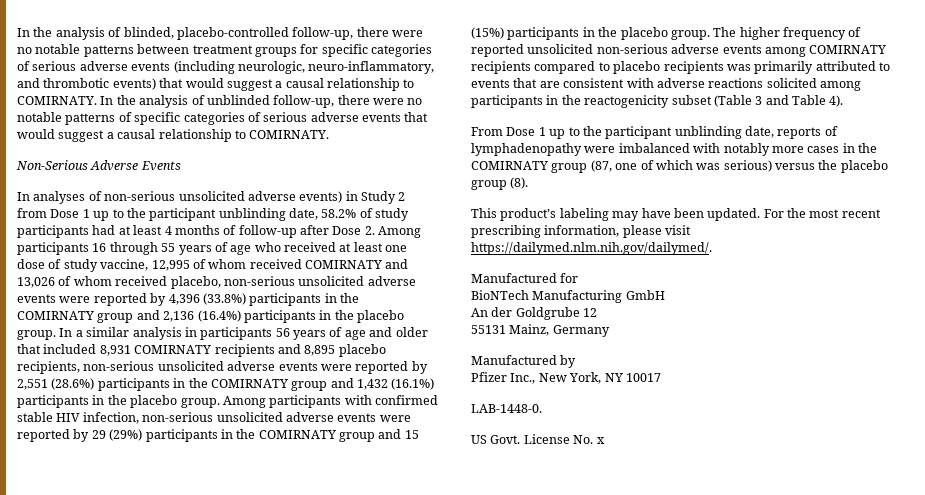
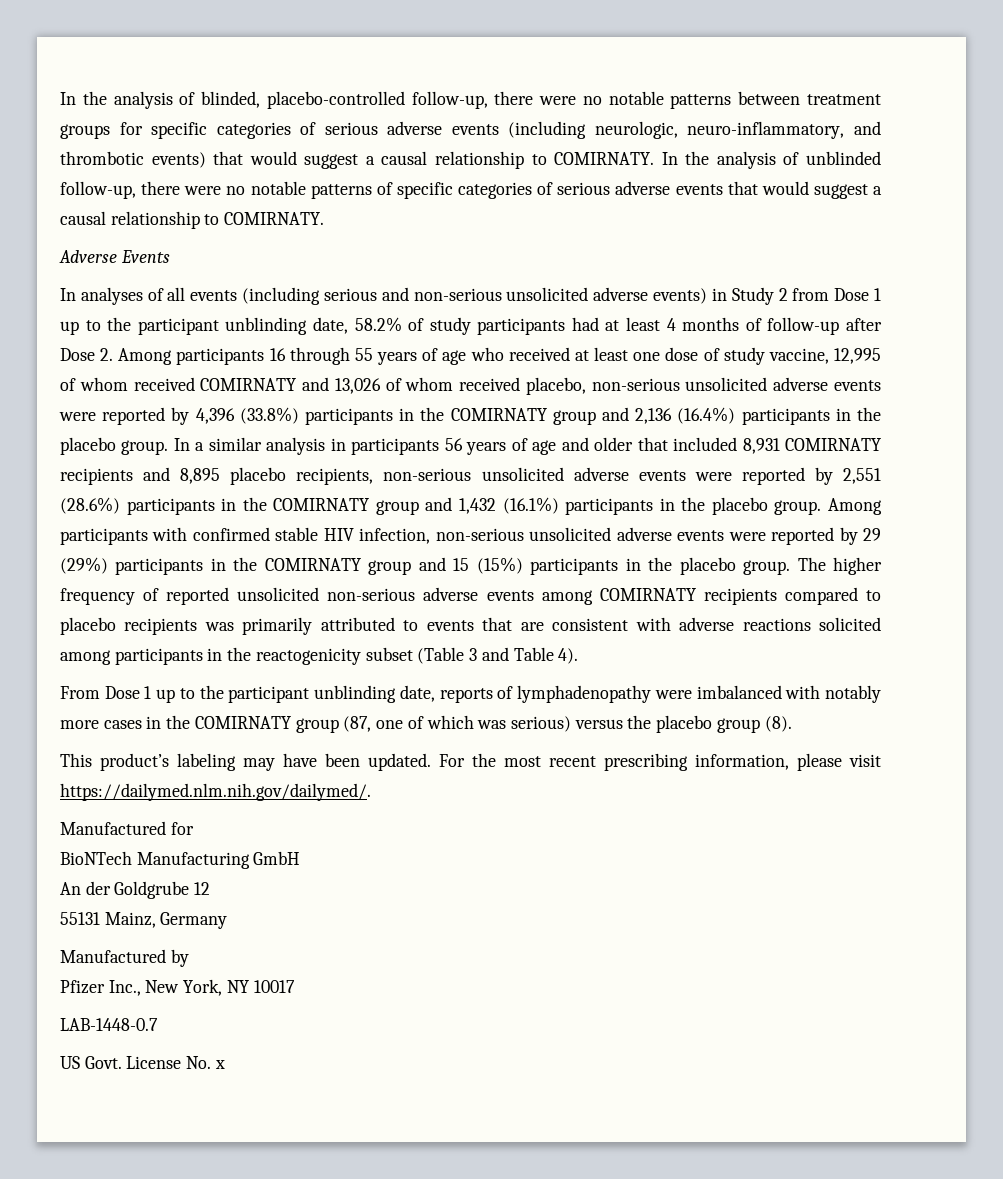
[16,160,88,170] Non-Serious -> (325, 218) none
(102, 196) none -> [167,287,409,305] all events (including serious and
[471,404,542,413] LAB-1448-0. -> [60,1018,158,1031] LAB-1448-0.7

